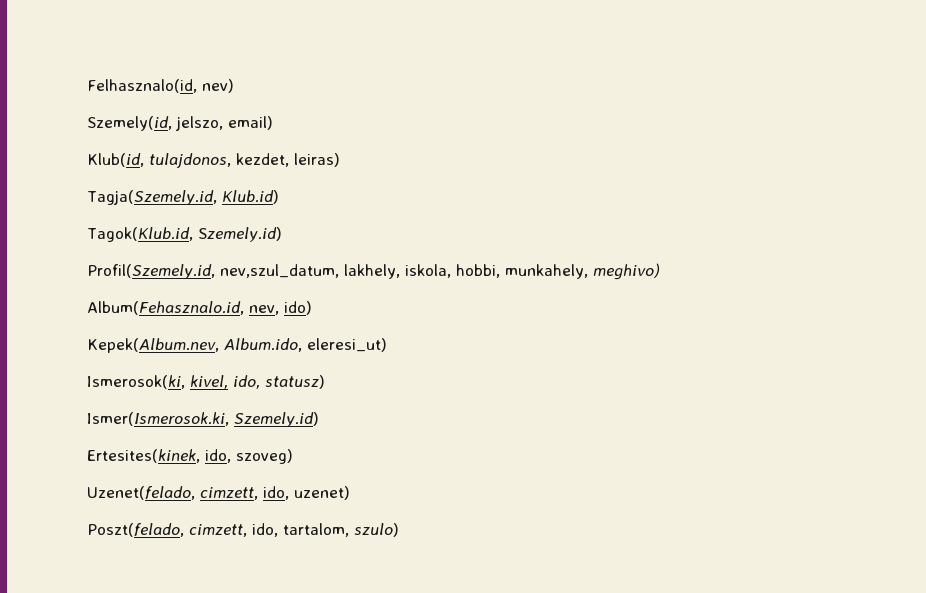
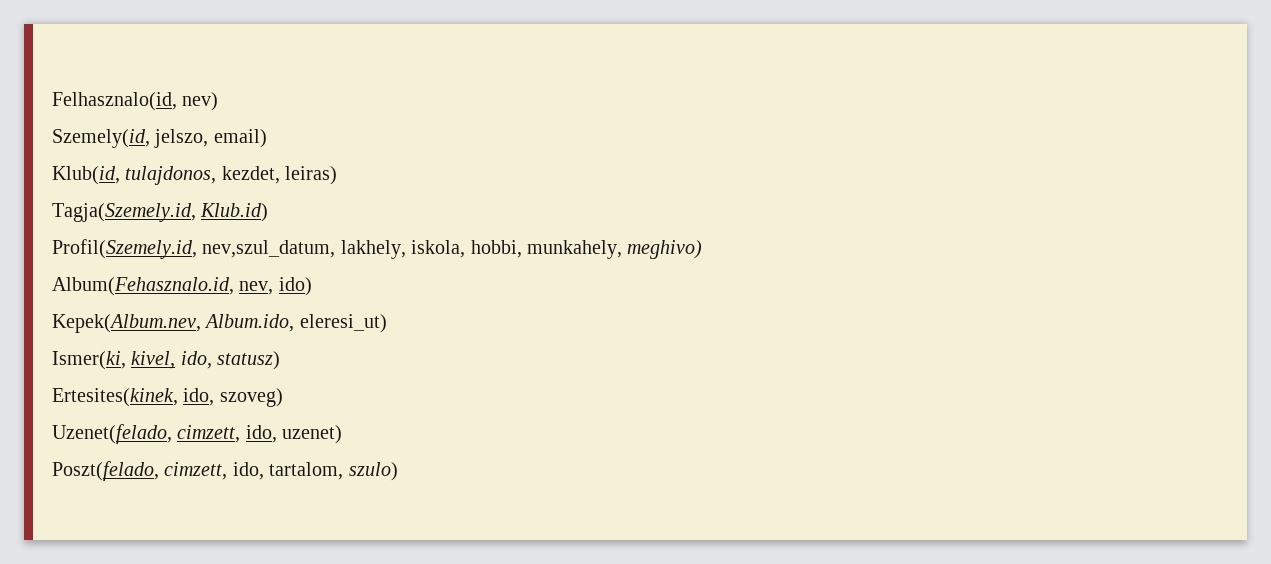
[87,227,282,242] // Tagok(Klub.id, Szemely.id) -> (269, 212) none
[87,375,185,389] Ismerosok(ki, -> [52,351,126,370] Ismer(ki,
[87,412,319,427] // Ismer(Ismerosok.ki, Szemely.id) -> (281, 360) none

